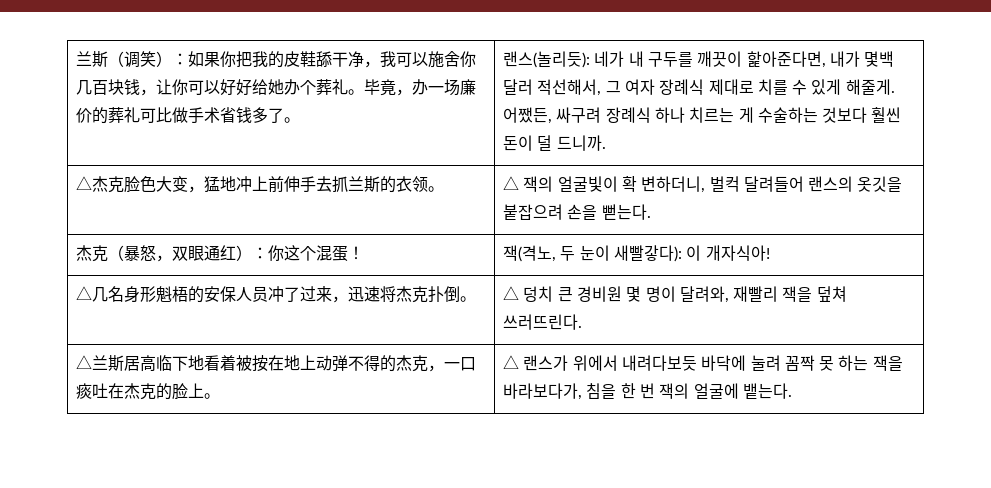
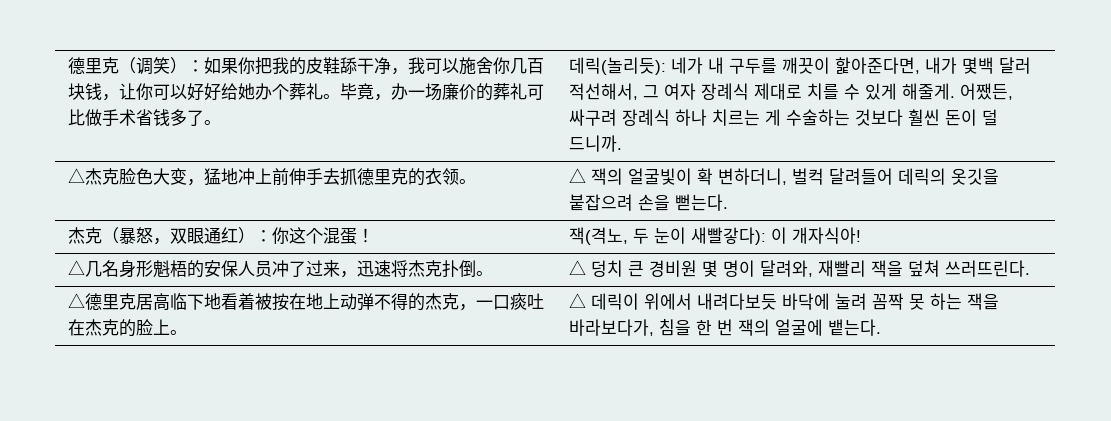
[75,51,108,67] 兰斯 -> [67,57,119,74] 德里克
[502,51,590,68] 랜스(놀리듯): -> [568,57,666,75] 데릭(놀리듯):
[347,176,380,192] 兰斯 -> [356,168,408,185] 德里克
[808,176,854,192] 랜스의 -> [897,168,946,185] 데릭의
[91,355,124,371] 兰斯 -> [84,293,136,310] 德里克
[523,355,569,371] 랜스가 -> [590,293,639,310] 데릭이

